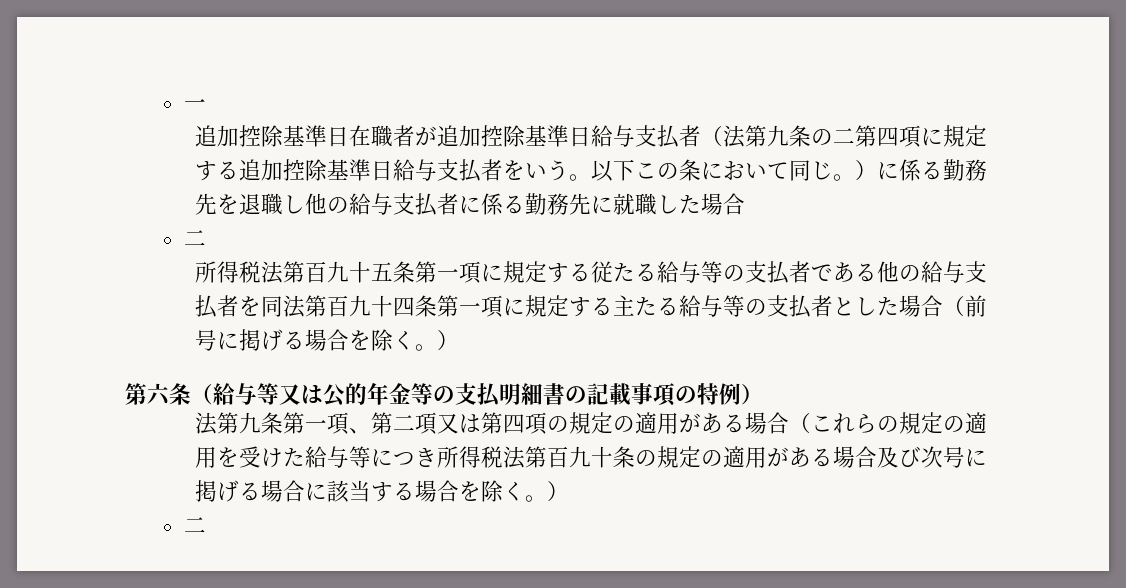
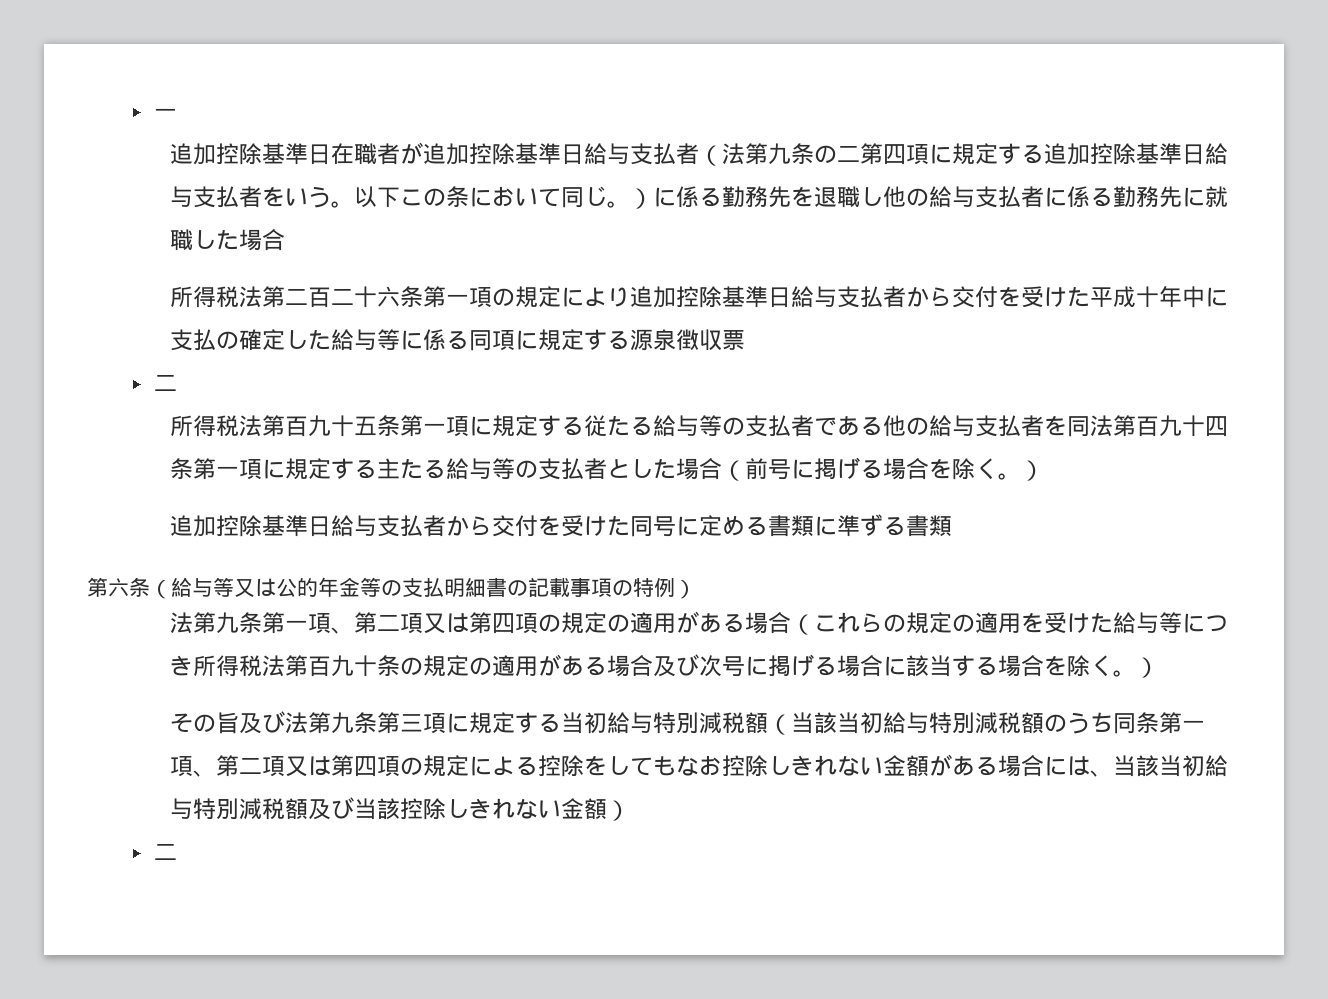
(746, 204) none -> [170,286,1229,308] [170,329,746,351] // 所得税法第二百二十六条第一項の規定により追加控除基準日給与支払者から交付を受けた平成十年中に支払の確定した給与等に係る同項に規定する源泉徴収票
(460, 340) none -> [170,514,953,537] // 追加控除基準日給与支払者から交付を受けた同号に定める書類に準ずる書類
(570, 491) none -> [170,711,1206,735] [170,754,1229,777] [170,797,631,821] // その旨及び法第九条第三項に規定する当初給与特別減税額（当該当初給与特別減税額のうち同条第一項、第二項又は第四項の規定による控除をしてもなお控除しきれない金額がある場合には、当該当初給与特別減税額及び当該控除しきれない金額）

